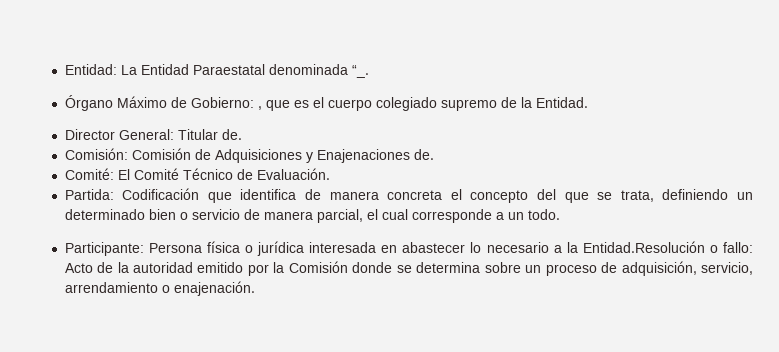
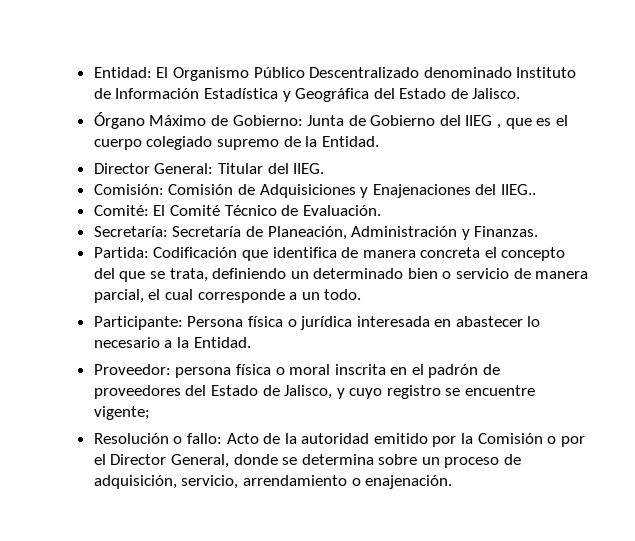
[120,64,369,78] La Entidad Paraestatal denominada “_. -> [156,67,577,81] [93,88,521,102] El Organismo Público Descentralizado denominado Instituto de Información Estadística y Geográfica del Estado de Jalisco.
(254, 102) none -> [307,115,493,126] Junta de Gobierno del IIEG
[221,129,242,140] de. -> [267,163,325,174] del IIEG.
[413,149,434,160] de. -> [475,184,536,195] del IIEG..
(330, 174) none -> [93,226,539,240] // Secretaría: Secretaría de Planeación, Administración y Finanzas.
[582,241,705,253] Entidad.Resolución -> [193,337,251,348] [93,364,501,378] [93,385,536,399] [93,406,150,420] [93,433,169,444] Entidad. // Proveedor: persona física o moral inscrita en el padrón de proveedores del Estado de Jalisco, y cuyo registro se encuentre vigente; // Resolución
(348, 267) none -> [547,436,585,447] [93,454,229,468] o por el Director General,

